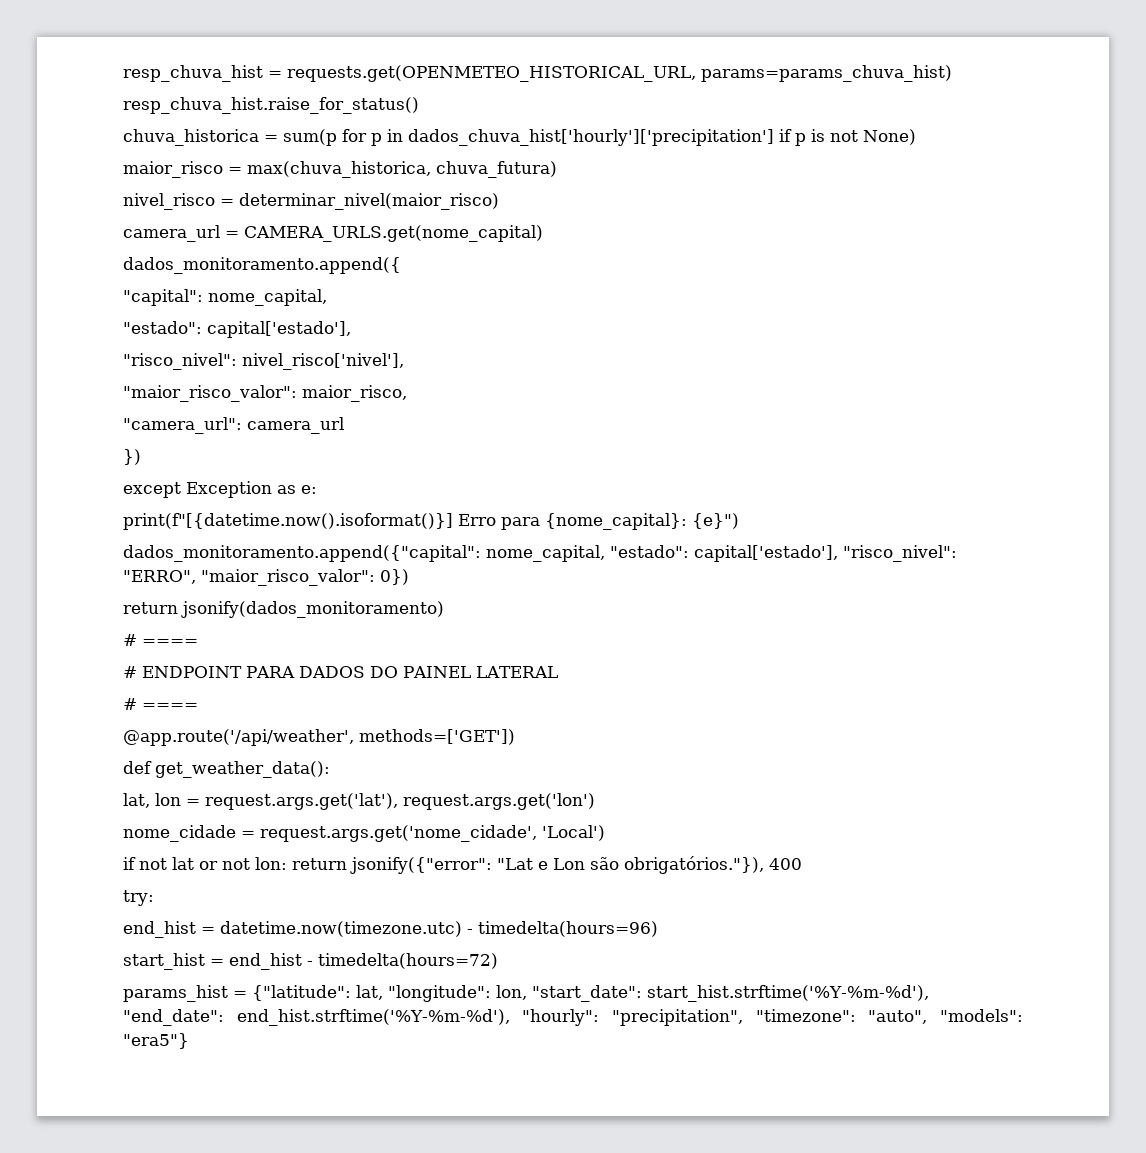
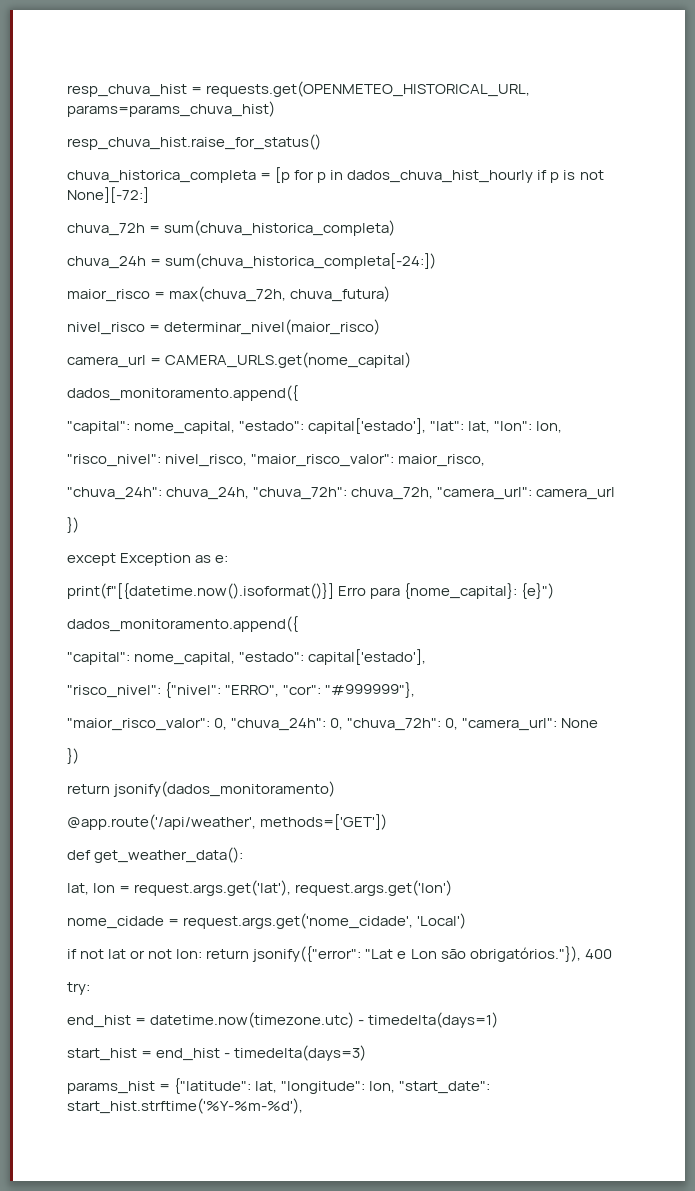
[123,129,337,146] chuva_historica = sum(p -> [67,167,291,183] chuva_historica_completa = [p
[408,129,774,146] dados_chuva_hist['hourly']['precipitation'] -> [347,170,534,183] dados_chuva_hist_hourly
[863,129,916,145] None) -> [67,187,149,203] [67,220,396,236] [67,253,437,269] None][-72:] // chuva_72h = sum(chuva_historica_completa) // chuva_24h = sum(chuva_historica_completa[-24:])
[247,161,431,178] max(chuva_historica, -> [169,286,287,302] max(chuva_72h,
[123,321,351,338] [123,353,404,370] // "estado": capital['estado'], // "risco_nivel": nivel_risco['nivel'], // -> [239,418,563,434] [67,454,248,467] "estado": capital['estado'], "lat": lat, "lon": lon, // "risco_nivel": nivel_risco,
(407, 393) none -> [67,487,434,500] "chuva_24h": chuva_24h, "chuva_72h": chuva_72h,
[123,545,957,562] [123,569,409,586] [123,601,444,618] [123,634,198,646] [123,666,558,678] [123,698,198,710] dados_monitoramento.append({"capital": nome_capital, "estado": capital['estado'], "risco_nivel": "ERRO", "maior_risco_valor": 0}) // return jsonify(dados_monitoramento) // # ==== // # ENDPOINT PARA DADOS DO PAINEL LATERAL // # ==== -> [67,616,298,632] [67,649,427,665] [67,682,416,698] [67,718,599,731] [67,748,79,764] [67,781,336,797] dados_monitoramento.append({ // "capital": nome_capital, "estado": capital['estado'], // "risco_nivel": {"nivel": "ERRO", "cor": "#999999"}, // "maior_risco_valor": 0, "chuva_24h": 0, "chuva_72h": 0, "camera_url": None // }) // return jsonify(dados_monitoramento)
[478,921,658,937] timedelta(hours=96) -> [368,1012,499,1028] timedelta(days=1)
[318,953,498,969] timedelta(hours=72) -> [234,1045,367,1061] timedelta(days=3)
[123,1009,1024,1026] [123,1033,189,1049] "end_date": end_hist.strftime('%Y-%m-%d'), "hourly": "precipitation", "timezone": "auto", "models": "era5"} -> (303, 1106) none

